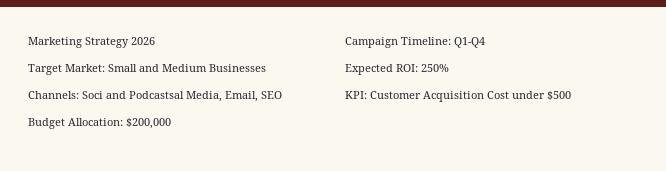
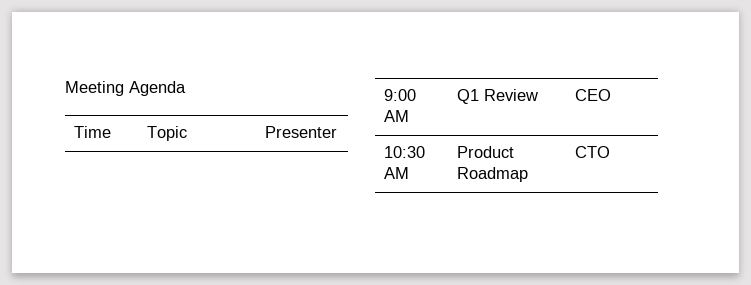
[28,37,155,48] [28,64,266,75] [28,91,282,102] [28,118,171,129] [345,37,485,48] [345,64,449,75] [345,91,571,102] Marketing Strategy 2026 // Target Market: Small and Medium Businesses // Channels: Soci and Podcastsal Media, Email, SEO // Budget Allocation: $200,000 // Campaign Timeline: Q1-Q4 // Expected ROI: 250% // KPI: Customer Acquisition Cost under $500 -> [65,81,186,96] [73,126,111,138] [146,126,187,141] [264,126,337,138] [383,89,416,101] [383,110,409,122] [456,89,538,104] [574,89,611,101] [383,146,425,158] [383,167,409,179] [456,146,514,158] [456,167,528,182] [574,146,610,158] Meeting Agenda // Time | Topic | Presenter // 9:00 AM | Q1 Review | CEO // 10:30 AM | Product Roadmap | CTO

